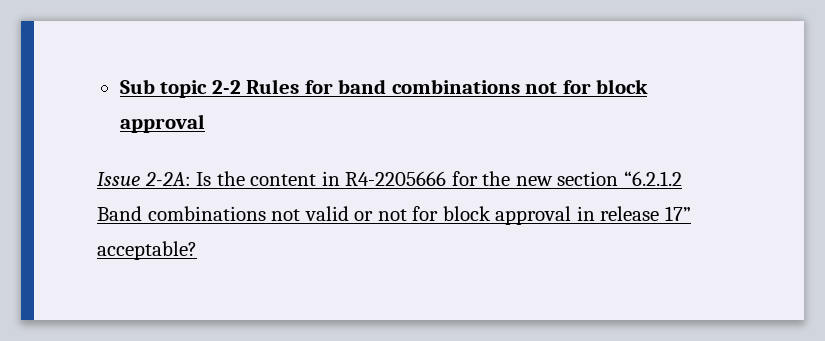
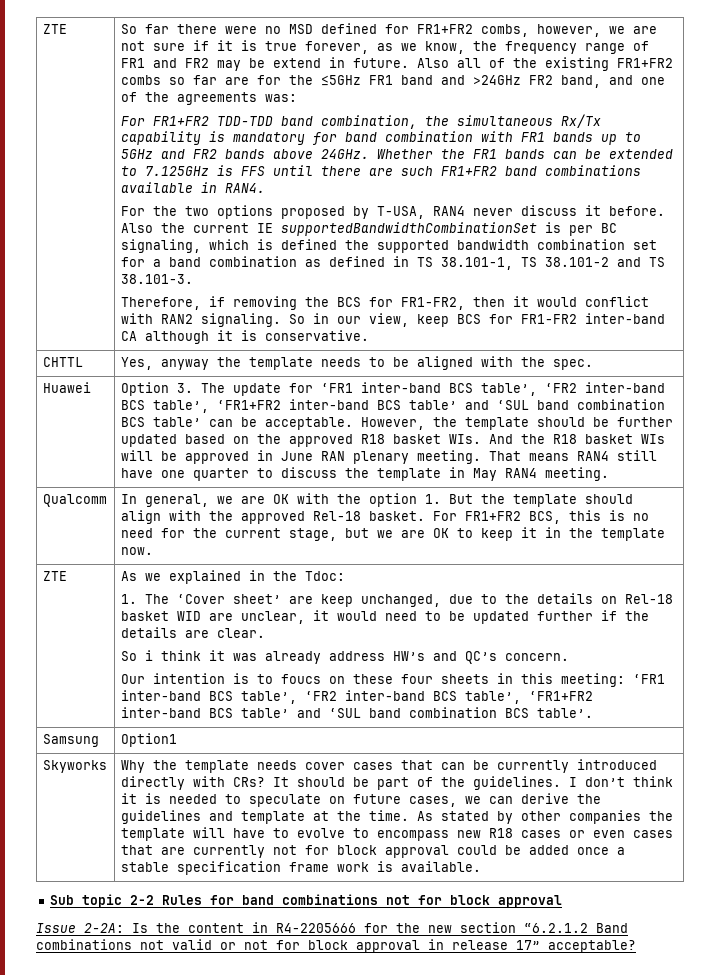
(119, 86) none -> [42,24,67,34] [120,23,657,37] [120,40,649,54] [120,57,673,71] [120,75,665,88] [120,92,297,105] [120,114,601,129] [120,131,641,145] [120,149,673,159] [120,165,641,176] [120,182,265,193] [120,205,665,219] [120,222,617,236] [120,239,657,253] [120,256,665,270] [120,274,193,284] [120,296,649,310] [120,313,665,327] [120,330,369,344] [42,357,83,367] [120,356,593,370] [42,382,91,393] [120,382,665,396] [120,399,665,413] [120,417,673,430] [120,434,665,447] [120,450,657,464] [120,467,609,481] [42,494,107,507] [120,493,633,507] [120,510,649,524] [120,527,665,541] [120,547,153,555] [42,571,67,581] [120,570,345,584] [120,593,673,607] [120,610,649,624] [120,627,265,638] [120,650,569,664] [120,673,665,687] [120,690,593,704] [120,707,593,718] [42,734,99,747] [120,733,177,747] [42,760,107,773] [120,759,657,773] [120,776,673,790] [120,793,601,807] [120,810,673,824] [120,827,673,841] [120,845,625,858] [120,861,481,875] ZTE | So far there were no MSD defined for FR1+FR2 combs, however, we are not sure if it is true forever, as we know, the frequency range of FR1 and FR2 may be extend in future. Also all of the existing FR1+FR2 combs so far are for the ≤5GHz FR1 band and >24GHz FR2 band, and one of the agreements was: // For FR1+FR2 TDD-TDD band combination, the simultaneous Rx/Tx capability is mandatory for band combination with FR1 bands up to 5GHz and FR2 bands above 24GHz. Whether the FR1 bands can be extended to 7.125GHz is FFS until there are such FR1+FR2 band combinations available in RAN4. // For the two options proposed by T-USA, RAN4 never discuss it before. Also the current IE supportedBandwidthCombinationSet is per BC signaling, which is defined the supported bandwidth combination set for a band combination as defined in TS 38.101-1, TS 38.101-2 and TS 38.101-3. // Therefore, if removing the BCS for FR1-FR2, then it would conflict with RAN2 signaling. So in our view, keep BCS for FR1-FR2 inter-band CA although it is conservative. // CHTTL | Yes, anyway the template needs to be aligned with the spec. // Huawei | Option 3. The update for ‘FR1 inter-band BCS table’, ‘FR2 inter-band BCS table’, ‘FR1+FR2 inter-band BCS table’ and ‘SUL band combination BCS table’ can be acceptable. However, the template should be further updated based on the approved R18 basket WIs. And the R18 basket WIs will be approved in June RAN plenary meeting. That means RAN4 still have one quarter to discuss the template in May RAN4 meeting. // Qualcomm | In general, we are OK with the option 1. But the template should align with the approved Rel-18 basket. For FR1+FR2 BCS, this is no need for the current stage, but we are OK to keep it in the template now. // ZTE | As we explained in the Tdoc: // 1. The ‘Cover sheet’ are keep unchanged, due to the details on Rel-18 basket WID are unclear, it would need to be updated further if the details are clear. // So i think it was already address HW’s and QC’s concern. // Our intention is to foucs on these four sheets in this meeting: ‘FR1 inter-band BCS table’, ‘FR2 inter-band BCS table’, ‘FR1+FR2 inter-band BCS table’ and ‘SUL band combination BCS table’. // Samsung | Option1 // Skyworks | Why the template needs cover cases that can be currently introduced directly with CRs? It should be part of the guidelines. I don’t think it is needed to speculate on future cases, we can derive the guidelines and template at the time. As stated by other companies the template will have to evolve to encompass new R18 cases or even cases that are currently not for block approval could be added once a stable specification frame work is available. //

